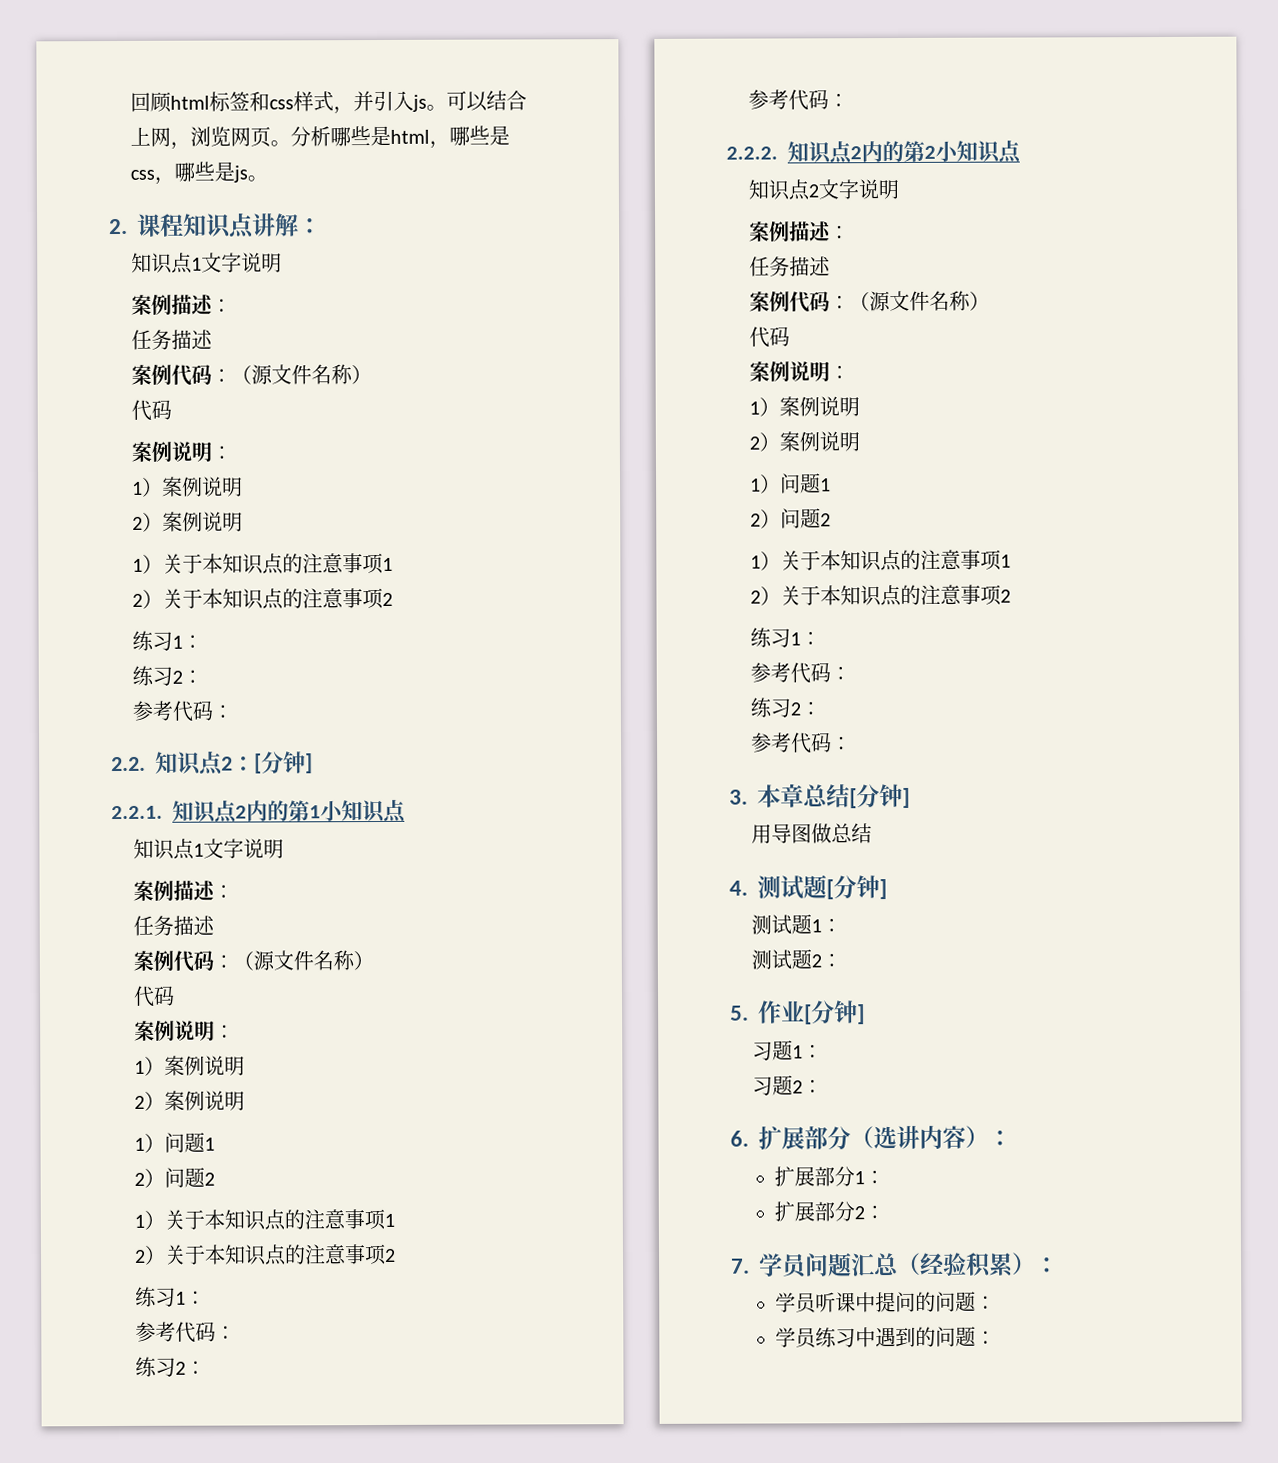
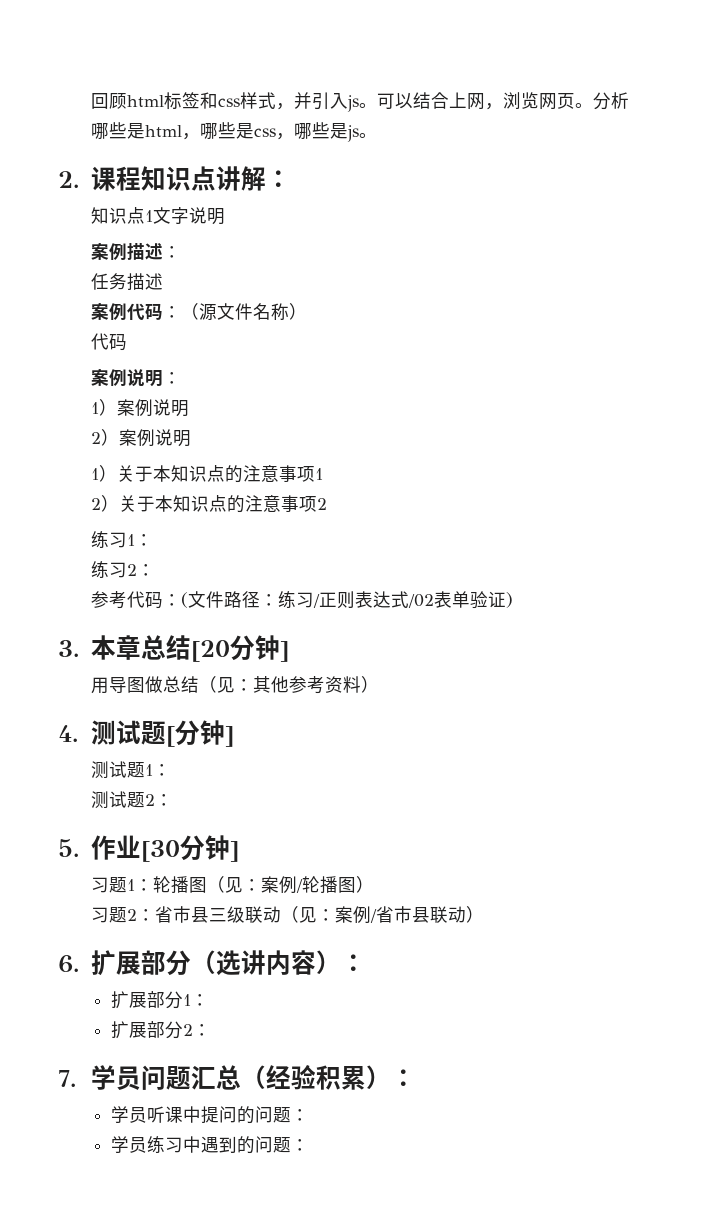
[111,751,313,776] [111,799,407,824] [133,838,285,860] [133,879,235,901] [133,915,216,936] [133,949,375,972] [133,985,176,1007] [134,1019,236,1041] [134,1055,246,1076] [134,1090,246,1111] [134,1132,216,1153] [134,1167,216,1188] [134,1208,396,1231] [134,1243,397,1266] [135,1286,207,1307] [135,1321,237,1343] [135,1356,207,1377] [748,89,850,111] [726,140,1022,165] [748,179,900,201] [749,220,851,242] [749,256,832,277] [749,290,991,313] [749,326,791,348] [749,360,851,382] [749,396,861,417] [749,431,861,452] [750,473,832,494] [750,508,832,529] [750,549,1012,572] [750,584,1012,607] [750,627,822,648] [750,662,852,684] [750,697,822,718] [751,732,853,754] // 2.2.知识点2：[分钟] // 2.2.1.知识点2内的第1小知识点 // 知识点1文字说明 // 案例描述： // 任务描述 // 案例代码：（源文件名称） // 代码 // 案例说明： // 1）案例说明 // 2）案例说明 // 1）问题1 // 2）问题2 // 1）关于本知识点的注意事项1 // 2）关于本知识点的注意事项2 // 练习1： // 参考代码： // 练习2： // 参考代码： // 2.2.2.知识点2内的第2小知识点 // 知识点2文字说明 // 案例描述： // 任务描述 // 案例代码：（源文件名称） // 代码 // 案例说明： // 1）案例说明 // 2）案例说明 // 1）问题1 // 2）问题2 // 1）关于本知识点的注意事项1 // 2）关于本知识点的注意事项2 // 练习1： // 参考代码： // 练习2： // 参考代码： -> [181,591,514,609] (文件路径：练习/正则表达式/02表单验证)
[849,788,857,809] [ -> [191,640,231,662] [20
(873, 833) none -> [199,676,380,694] （见：其他参考资料）
[804,1004,812,1025] [ -> [141,840,181,862] [30
[752,1075,824,1096] // 习题2： -> [153,876,375,894] [91,906,485,924] 轮播图（见：案例/轮播图） // 习题2：省市县三级联动（见：案例/省市县联动）

